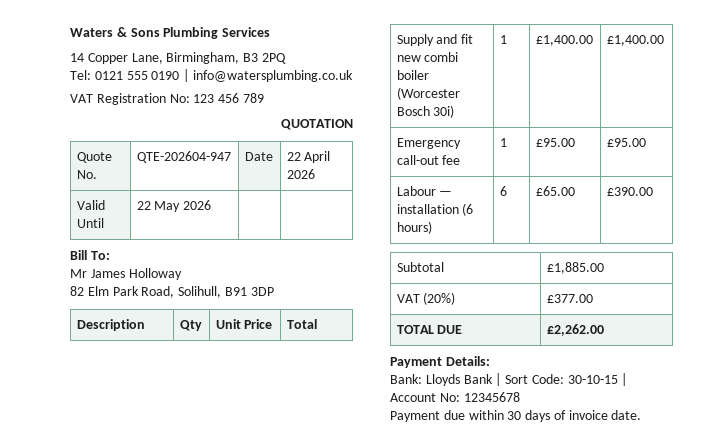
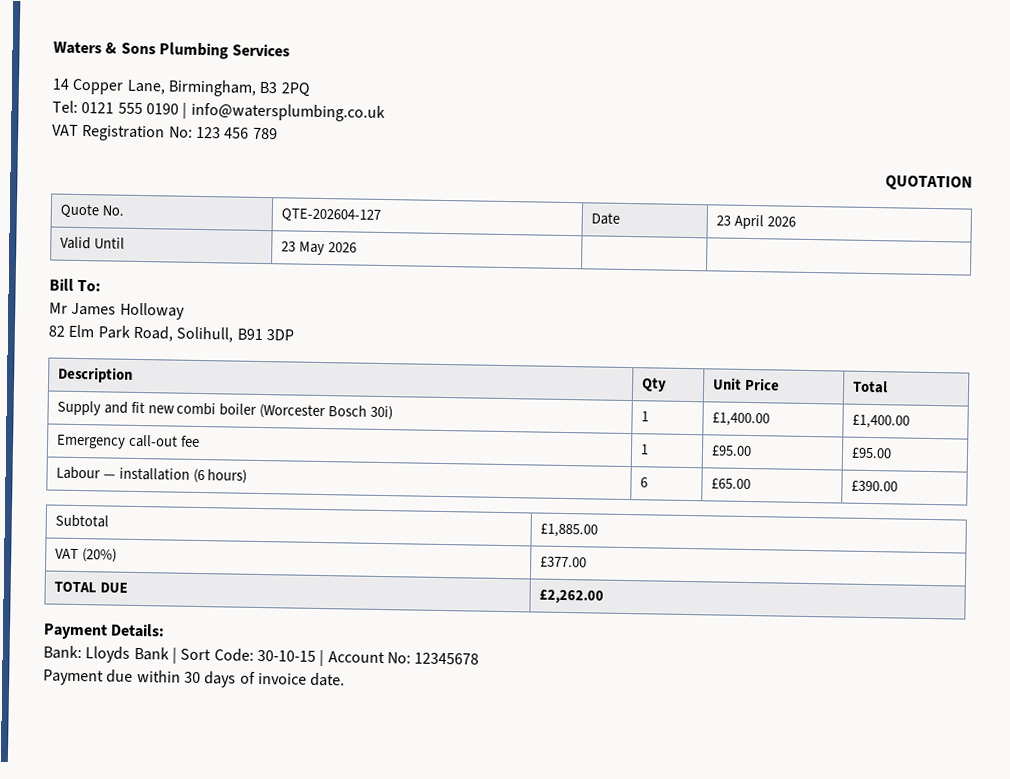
[136,151,231,163] QTE-202604-947 -> [280,208,381,223] QTE-202604-127
[286,152,301,161] 22 -> [715,215,731,226] 23
[136,201,151,210] 22 -> [280,241,296,252] 23

